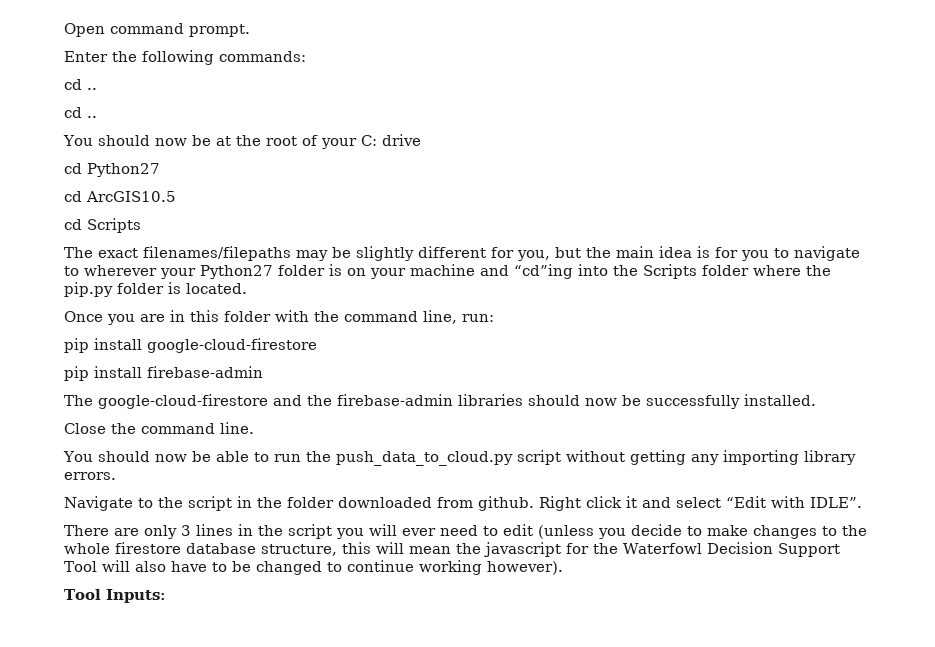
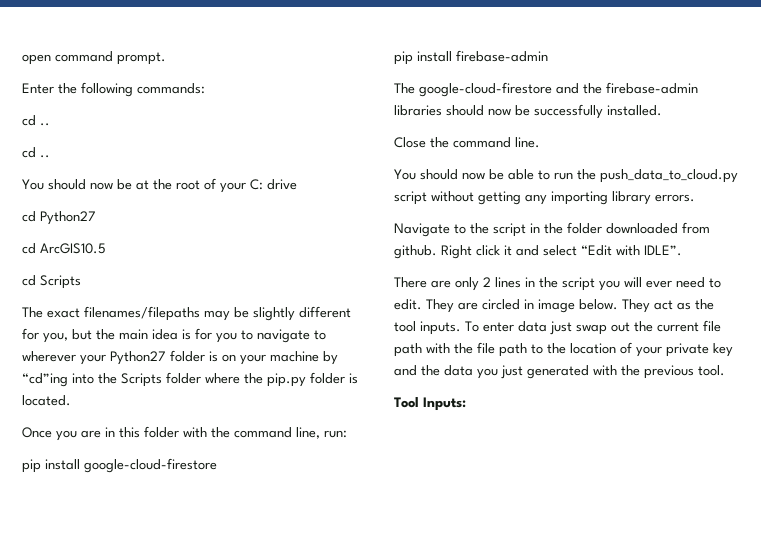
[64,23,105,37] Open -> [22,54,51,65] open
[480,265,509,276] and -> [323,351,338,365] by
[181,525,191,536] 3 -> [483,277,491,287] 2
[503,524,867,539] [64,542,840,557] [64,560,563,575] edit (unless you decide to make changes to the whole firestore database structure, this will mean the javascript for the Waterfowl Decision Support Tool will also have to be changed to continue working however). -> [394,299,714,313] [394,320,721,335] [394,342,733,357] [394,365,725,379] edit. They are circled in image below. They act as the tool inputs. To enter data just swap out the current file path with the file path to the location of your private key and the data you just generated with the previous tool.

